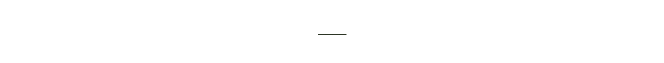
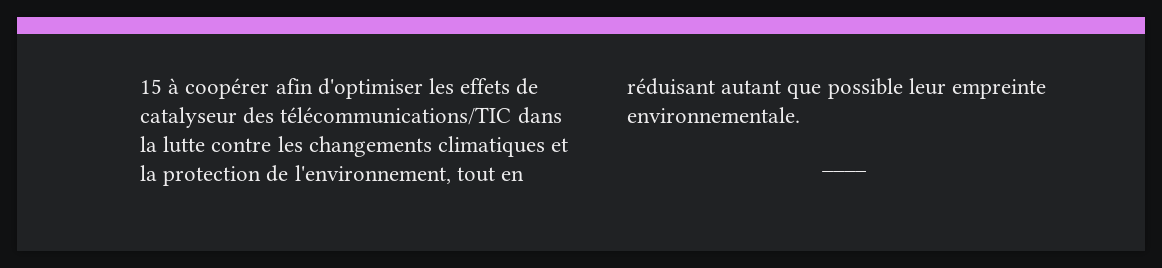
(318, 34) none -> [140,78,539,99] [140,107,562,128] [140,136,569,157] [140,165,525,186] [627,78,1047,99] [627,107,800,123] 15 à coopérer afin d'optimiser les effets de catalyseur des télécommunications/TIC dans la lutte contre les changements climatiques et la protection de l'environnement, tout en réduisant autant que possible leur empreinte environnementale. //

